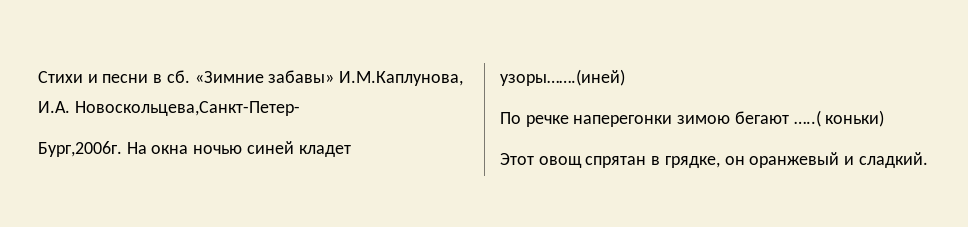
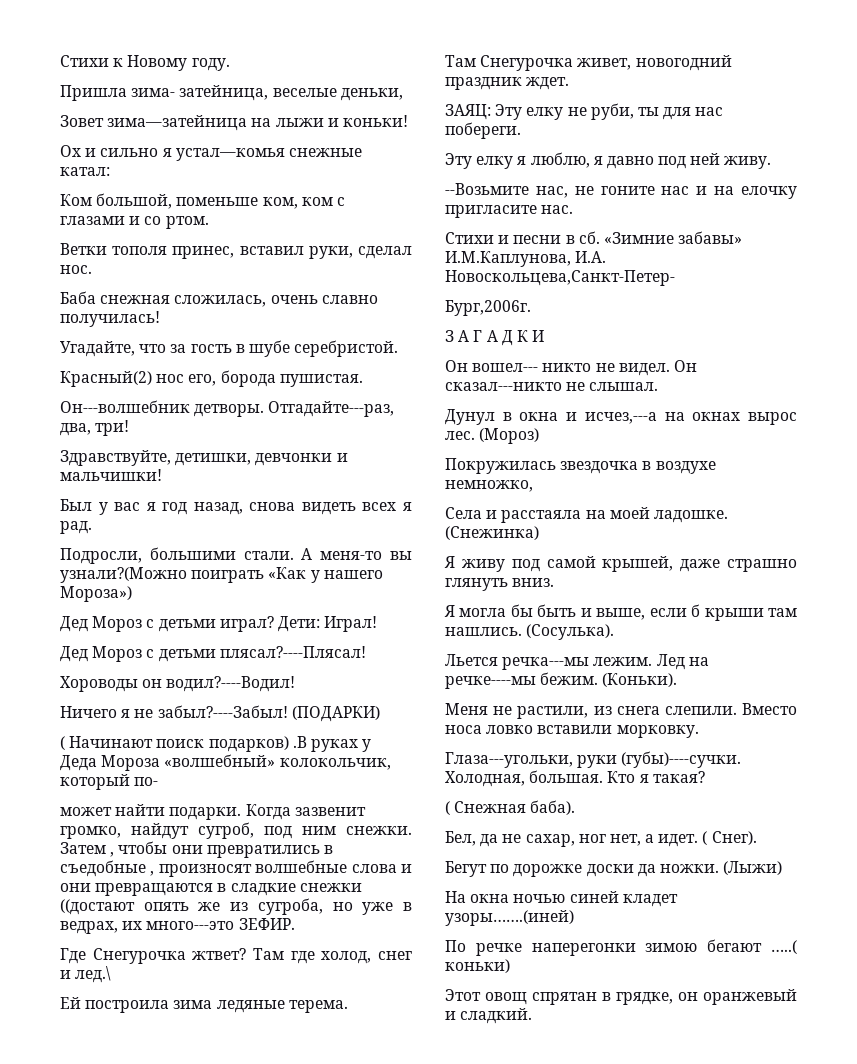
[38,71,83,83] Стихи -> [60,55,230,71] [60,85,403,101] [60,115,408,131] [60,145,362,161] [60,167,110,176] [60,193,345,209] [60,216,209,229] [60,243,412,259] [60,265,92,274] [60,291,378,307] [60,311,160,327] [60,340,399,357] [60,370,363,387] [60,400,395,417] [60,420,130,436] [60,450,348,466] [60,469,162,481] [60,499,412,515] [60,521,92,534] [60,547,413,564] [60,567,383,583] [60,586,132,602] [60,616,378,632] [60,646,366,662] [60,676,296,692] [60,705,380,722] [60,736,372,752] [60,754,391,771] [60,774,159,790] [60,804,366,820] [60,822,412,839] [60,841,333,858] [60,860,412,877] [60,883,362,896] [60,898,413,915] [60,918,295,934] [60,948,412,964] [60,966,112,983] [60,997,348,1013] [445,55,732,71] [445,77,570,90] [445,103,724,120] [445,122,521,139] [445,152,772,169] [445,183,797,199] [445,205,574,218] [445,232,494,244] Стихи к Новому году. // Пришла зима- затейница, веселые деньки, // Зовет зима—затейница на лыжи и коньки! // Ох и сильно я устал—комья снежные катал: // Ком большой, поменьше ком, ком с глазами и со ртом. // Ветки тополя принес, вставил руки, сделал нос. // Баба снежная сложилась, очень славно получилась! // Угадайте, что за гость в шубе серебристой. // Красный(2) нос его, борода пушистая. // Он---волшебник детворы. Отгадайте---раз, два, три! // Здравствуйте, детишки, девчонки и мальчишки! // Был у вас я год назад, снова видеть всех я рад. // Подросли, большими стали. А меня-то вы узнали?(Можно поиграть «Как у нашего Мороза») // Дед Мороз с детьми играл? Дети: Играл! // Дед Мороз с детьми плясал?----Плясал! // Хороводы он водил?----Водил! // Ничего я не забыл?----Забыл! (ПОДАРКИ) // ( Начинают поиск подарков) .В руках у Деда Мороза «волшебный» колокольчик, который по- // может найти подарки. Когда зазвенит громко, найдут сугроб, под ним снежки. Затем , чтобы они превратились в съедобные , произносят волшебные слова и они превращаются в сладкие снежки ((достают опять же из сугроба, но уже в ведрах, их много---это ЗЕФИР. // Где Снегурочка жтвет? Там где холод, снег и лед.\ // Ей построила зима ледяные терема. // Там Снегурочка живет, новогодний праздник ждет. // ЗАЯЦ: Эту елку не руби, ты для нас побереги. // Эту елку я люблю, я давно под ней живу. // --Возьмите нас, не гоните нас и на елочку пригласите нас. // Стихи
(122, 149) none -> [445,330,545,346] [445,360,697,376] [445,382,659,391] [445,409,797,425] [445,428,540,444] [445,458,716,474] [445,480,533,492] [445,507,728,523] [445,526,539,540] [444,556,797,572] [445,578,555,591] [444,604,797,621] [445,624,615,640] [445,654,709,670] [445,672,678,689] [445,703,797,719] [445,725,699,738] [445,751,742,768] [445,770,705,787] [445,800,576,815] [445,831,757,847] [445,861,783,877] // З А Г А Д К И // Он вошел--- никто не видел. Он сказал---никто не слышал. // Дунул в окна и исчез,---а на окнах вырос лес. (Мороз) // Покружилась звездочка в воздухе немножко, // Села и расстаяла на моей ладошке. (Снежинка) // Я живу под самой крышей, даже страшно глянуть вниз. // Я могла бы быть и выше, если б крыши там нашлись. (Сосулька). // Льется речка---мы лежим. Лед на речке----мы бежим. (Коньки). // Меня не растили, из снега слепили. Вместо носа ловко вставили морковку. // Глаза---угольки, руки (губы)----сучки. Холодная, большая. Кто я такая? // ( Снежная баба). // Бел, да не сахар, ног нет, а идет. ( Снег). // Бегут по дорожке доски да ножки. (Лыжи) //

